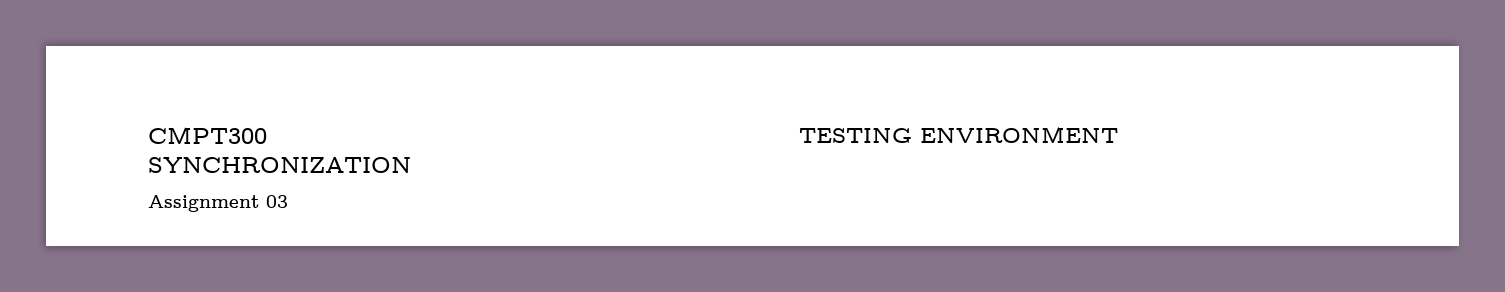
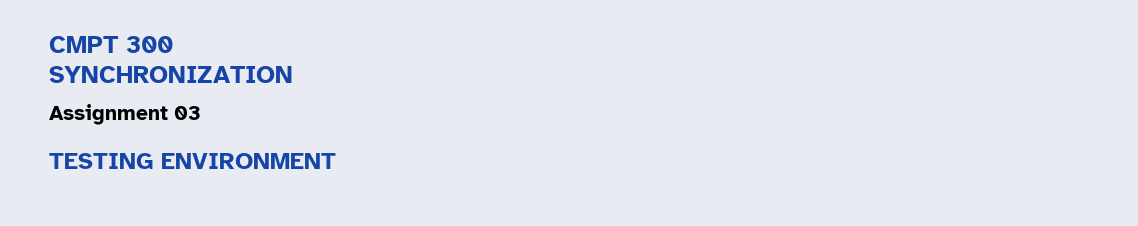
[148,127,267,144] CMPT300 -> [49,36,173,53] CMPT 300

